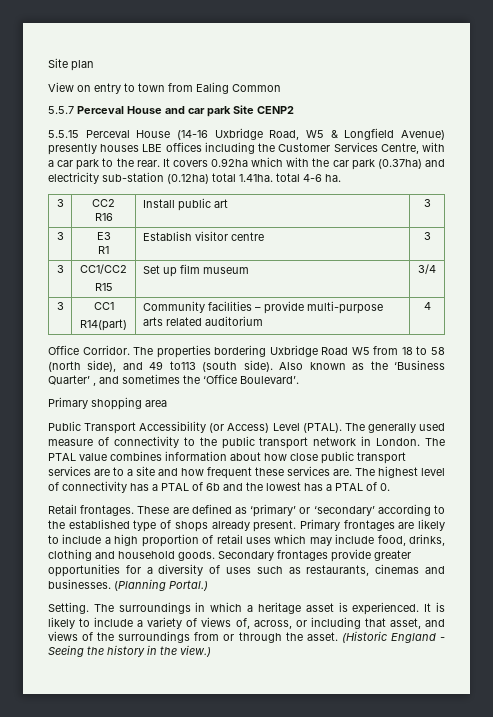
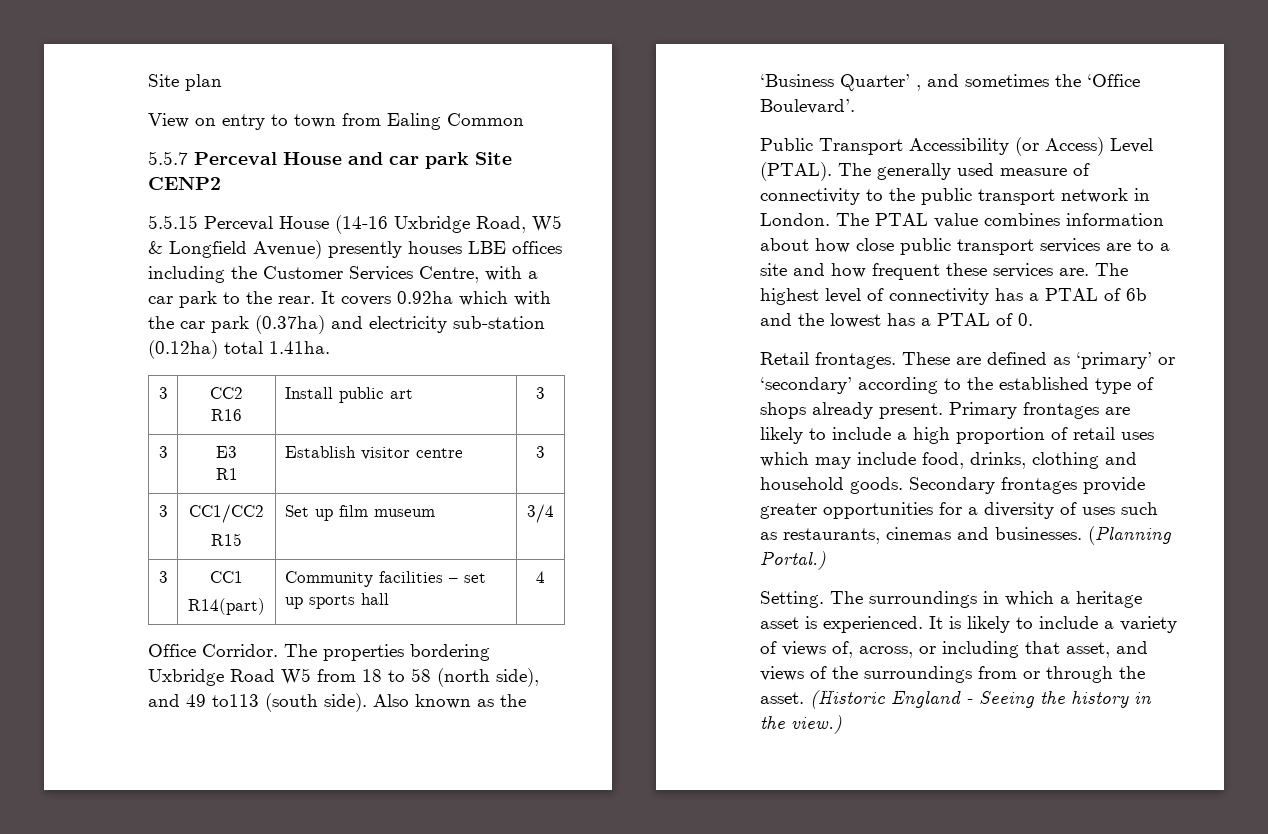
[276,173,341,182] total 4-6 ha. -> (330, 347) none
[263,301,383,314] [142,316,263,326] provide multi-purpose arts related auditorium -> [463,573,486,583] [284,593,389,609] set up sports hall
[48,397,167,410] // Primary shopping area -> (855, 106) none

